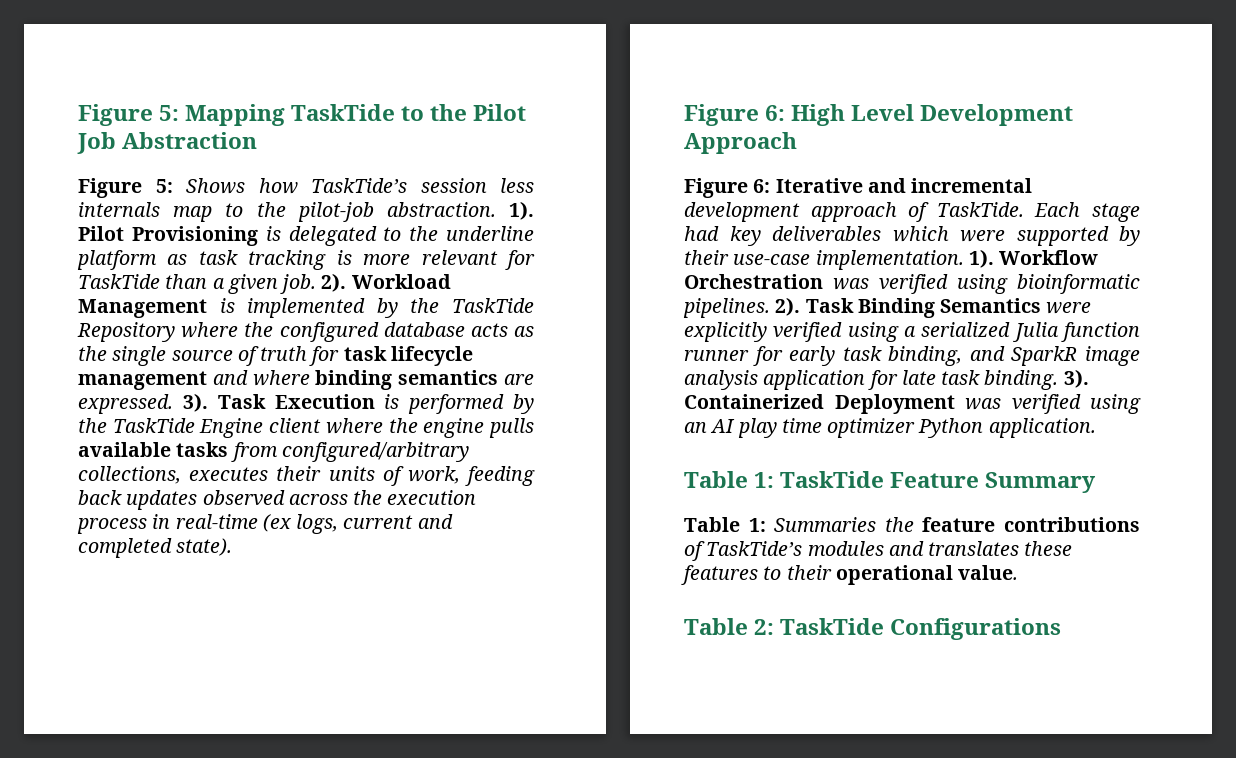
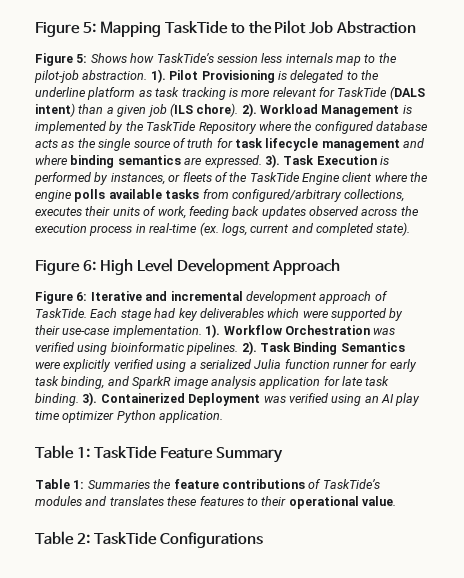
(160, 281) none -> [389,86,425,100] [35,103,75,117] (DALS intent)
[280,274,317,294] job. -> [147,103,239,117] job (ILS chore).
(534, 404) none -> [110,172,228,185] instances, or fleets of
[489,418,534,438] pulls -> [74,189,106,202] polls
[262,514,291,532] (ex -> [199,222,219,236] (ex.

